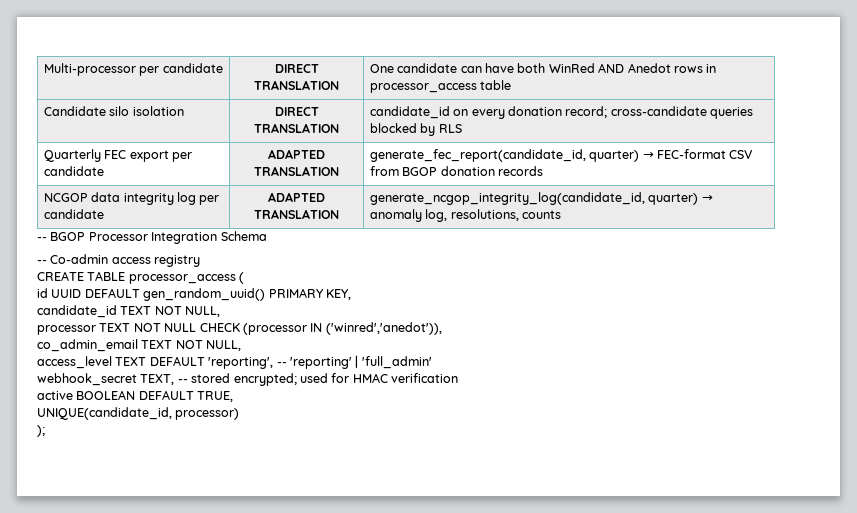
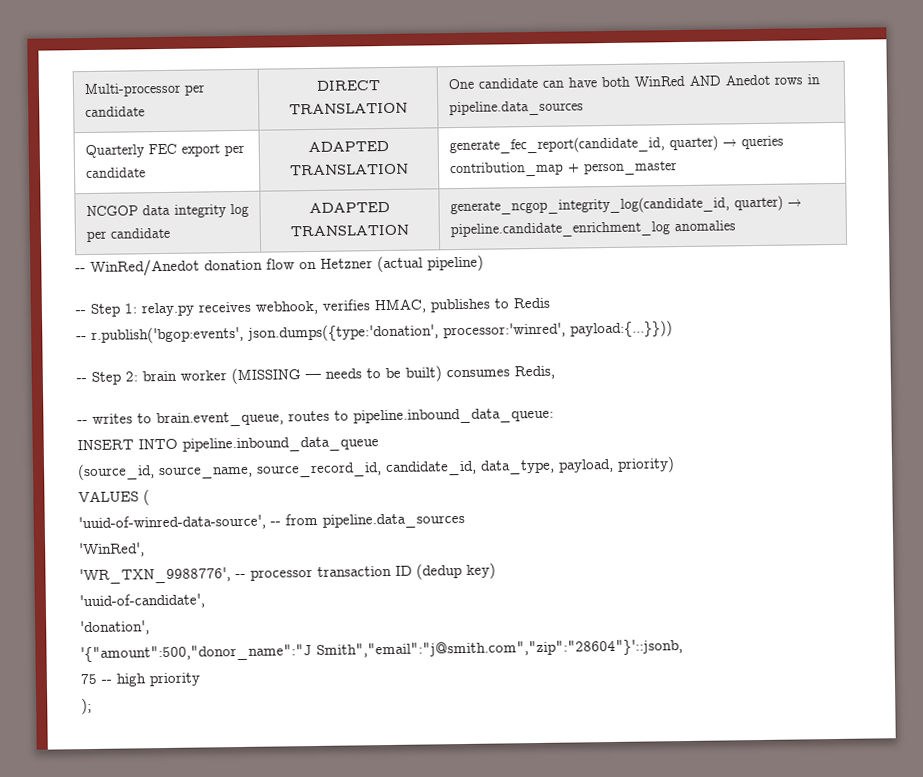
[369,80,512,93] [43,106,184,116] [274,107,319,116] [254,123,339,133] [369,106,754,119] [369,123,462,136] processor_access table // Candidate silo isolation | DIRECT TRANSLATION | candidate_id on every donation record; cross-candidate queries blocked by RLS -> [448,100,584,117] pipeline.data_sources
[657,149,754,159] [369,166,544,176] FEC-format CSV from BGOP donation records -> [740,135,784,150] [448,161,678,178] queries contribution_map + person_master
[369,209,562,222] [37,231,267,244] [37,254,201,267] [37,271,245,284] [37,288,351,301] [37,305,221,318] [37,322,442,335] [37,339,242,352] [37,355,432,369] [37,373,458,386] [37,390,234,402] [37,407,240,420] anomaly log, resolutions, counts // -- BGOP Processor Integration Schema // -- Co-admin access registry // CREATE TABLE processor_access ( // id UUID DEFAULT gen_random_uuid() PRIMARY KEY, // candidate_id TEXT NOT NULL, // processor TEXT NOT NULL CHECK (processor IN ('winred','anedot')), // co_admin_email TEXT NOT NULL, // access_level TEXT DEFAULT 'reporting', -- 'reporting' | 'full_admin' // webhook_secret TEXT, -- stored encrypted; used for HMAC verification // active BOOLEAN DEFAULT TRUE, // UNIQUE(candidate_id, processor) -> [449,220,736,239] [75,254,484,277] [75,297,550,317] [76,320,673,344] [76,365,555,385] [77,407,554,428] [77,436,379,453] [77,456,675,481] [78,489,150,506] [78,512,465,532] [79,542,145,558] [79,562,496,585] [79,593,205,610] [80,620,150,636] [80,639,683,663] [80,672,200,687] pipeline.candidate_enrichment_log anomalies // -- WinRed/Anedot donation flow on Hetzner (actual pipeline) // -- Step 1: relay.py receives webhook, verifies HMAC, publishes to Redis // -- r.publish('bgop:events', json.dumps({type:'donation', processor:'winred', payload:{...}})) // -- Step 2: brain worker (MISSING — needs to be built) consumes Redis, // -- writes to brain.event_queue, routes to pipeline.inbound_data_queue: // INSERT INTO pipeline.inbound_data_queue // (source_id, source_name, source_record_id, candidate_id, data_type, payload, priority) // VALUES ( // 'uuid-of-winred-data-source', -- from pipeline.data_sources // 'WinRed', // 'WR_TXN_9988776', -- processor transaction ID (dedup key) // 'uuid-of-candidate', // 'donation', // '{"amount":500,"donor_name":"J Smith","email":"j@smith.com","zip":"28604"}'::jsonb, // 75 -- high priority

